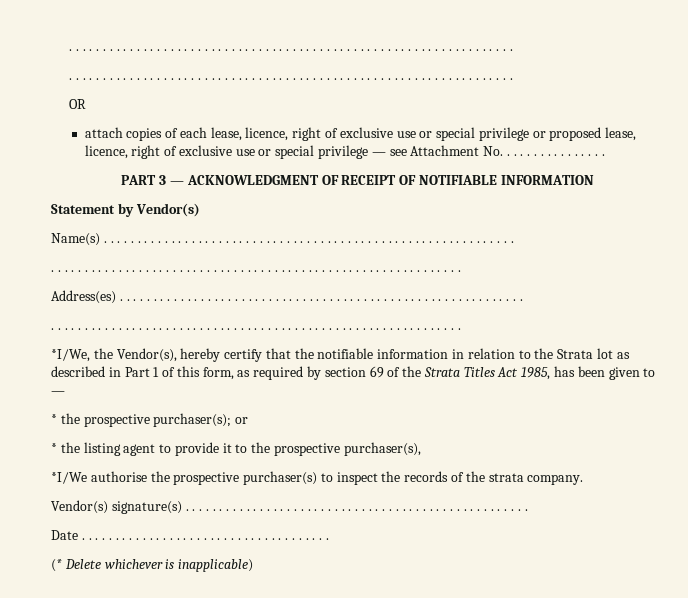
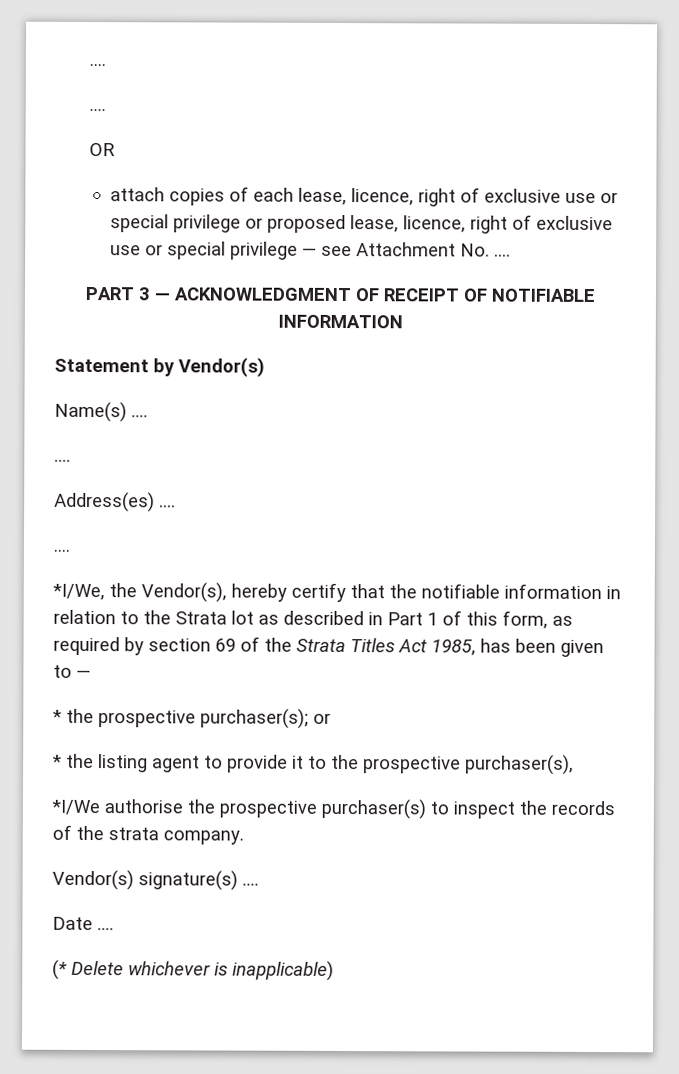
[69,49,513,51] [69,78,513,80] . . . . . . . . . . . . . . . . . . . . . . . . . . . . . . . . . . . . . . . . . . . . . . . . . . . . . . . . . . . . . . . . . . // . . . . . . . . . . . . . . . . . . . . . . . . . . . . . . . . . . . . . . . . . . . . . . . . . . . . . . . . . . . . . . . . . . -> [89,62,107,67] [89,107,107,112] .... // ....
[506,154,605,156] . . . . . . . . . . . . . . . -> [493,253,511,257] ....
[103,241,514,243] [51,270,461,272] [51,290,523,304] [51,328,461,330] . . . . . . . . . . . . . . . . . . . . . . . . . . . . . . . . . . . . . . . . . . . . . . . . . . . . . . . . . . . . . // . . . . . . . . . . . . . . . . . . . . . . . . . . . . . . . . . . . . . . . . . . . . . . . . . . . . . . . . . . . . . // Address(es) . . . . . . . . . . . . . . . . . . . . . . . . . . . . . . . . . . . . . . . . . . . . . . . . . . . . . . . . . . . . // . . . . . . . . . . . . . . . . . . . . . . . . . . . . . . . . . . . . . . . . . . . . . . . . . . . . . . . . . . . . . -> [131,414,148,418] [54,458,71,462] [54,491,176,513] [53,548,70,552] .... // .... // Address(es) .... // ....
[185,509,528,511] [51,530,329,540] . . . . . . . . . . . . . . . . . . . . . . . . . . . . . . . . . . . . . . . . . . . . . . . . . . . // Date . . . . . . . . . . . . . . . . . . . . . . . . . . . . . . . . . . . . . -> [242,882,259,886] [52,916,114,931] .... // Date ....

